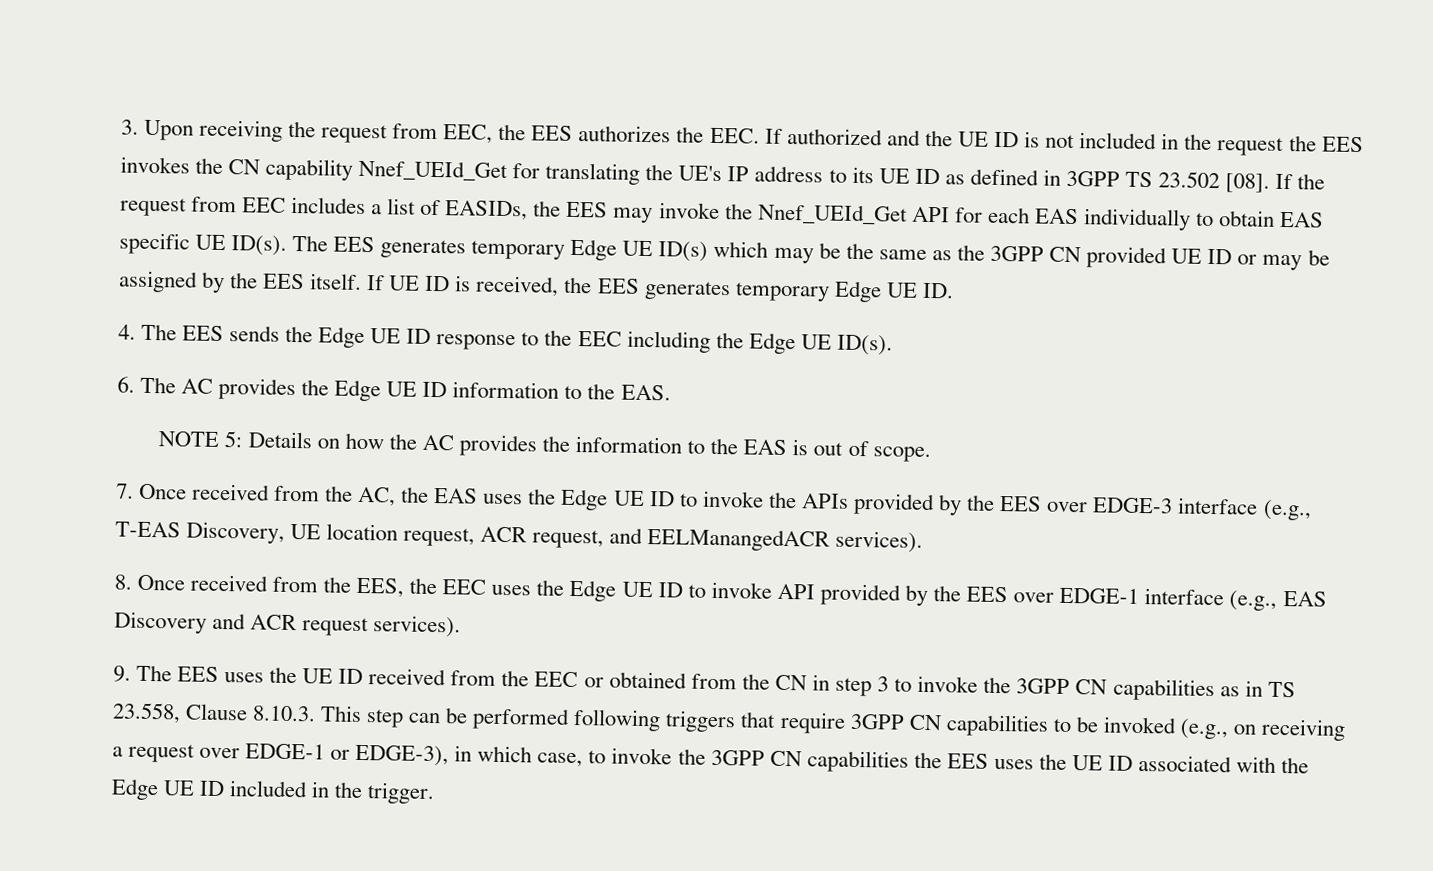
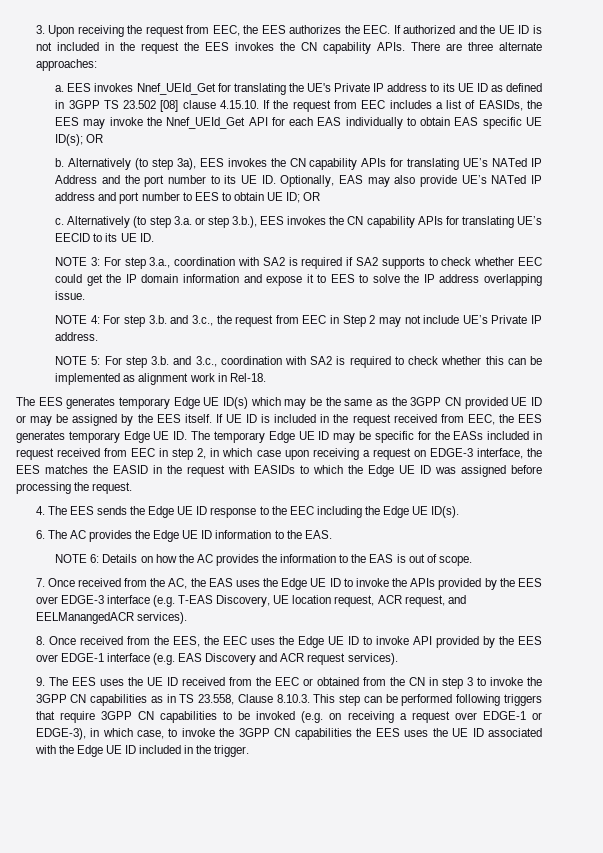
(353, 169) none -> [376,42,542,51] [35,59,97,71] [55,83,134,92] APIs. There are three alternate approaches: // a. EES invokes
(723, 173) none -> [334,83,371,92] Private
[1225,173,1271,193] [08]. -> [160,100,259,112] [08] clause 4.15.10.
[230,235,287,256] ID(s). -> [55,134,104,146] [55,158,543,170] [55,175,543,187] [55,192,321,204] [55,216,543,228] [55,233,154,242] [55,257,543,269] [55,274,543,286] [55,291,86,300] [55,315,542,327] [55,332,99,341] [55,356,542,368] [55,373,266,385] ID(s); OR // b. Alternatively (to step 3a), EES invokes the CN capability APIs for translating UE’s NATed IP Address and the port number to its UE ID. Optionally, EAS may also provide UE’s NATed IP address and port number to EES to obtain UE ID; OR // c. Alternatively (to step 3.a. or step 3.b.), EES invokes the CN capability APIs for translating UE’s EECID to its UE ID. // NOTE 3: For step 3.a., coordination with SA2 is required if SA2 supports to check whether EEC could get the IP domain information and expose it to EES to solve the IP address overlapping issue. // NOTE 4: For step 3.b. and 3.c., the request from EEC in Step 2 may not include UE’s Private IP address. // NOTE 5: For step 3.b. and 3.c., coordination with SA2 is required to check whether this can be implemented as alignment work in Rel-18. //
[475,275,560,297] received, -> [274,414,495,426] included in the request received from EEC,
(954, 290) none -> [191,431,542,443] [16,448,542,460] [16,465,542,477] [16,482,133,494] The temporary Edge UE ID may be specific for the EASs included in request received from EEC in step 2, in which case upon receiving a request on EDGE-3 interface, the EES matches the EASID in the request with EASIDs to which the Edge UE ID was assigned before processing the request.
[224,431,244,448] 5: -> [90,554,100,563] 6:
[1262,499,1312,521] (e.g., -> [152,595,175,607] (e.g.
[1229,590,1278,611] (e.g., -> [152,653,175,665] (e.g.
[1180,718,1230,740] (e.g., -> [301,711,324,723] (e.g.

